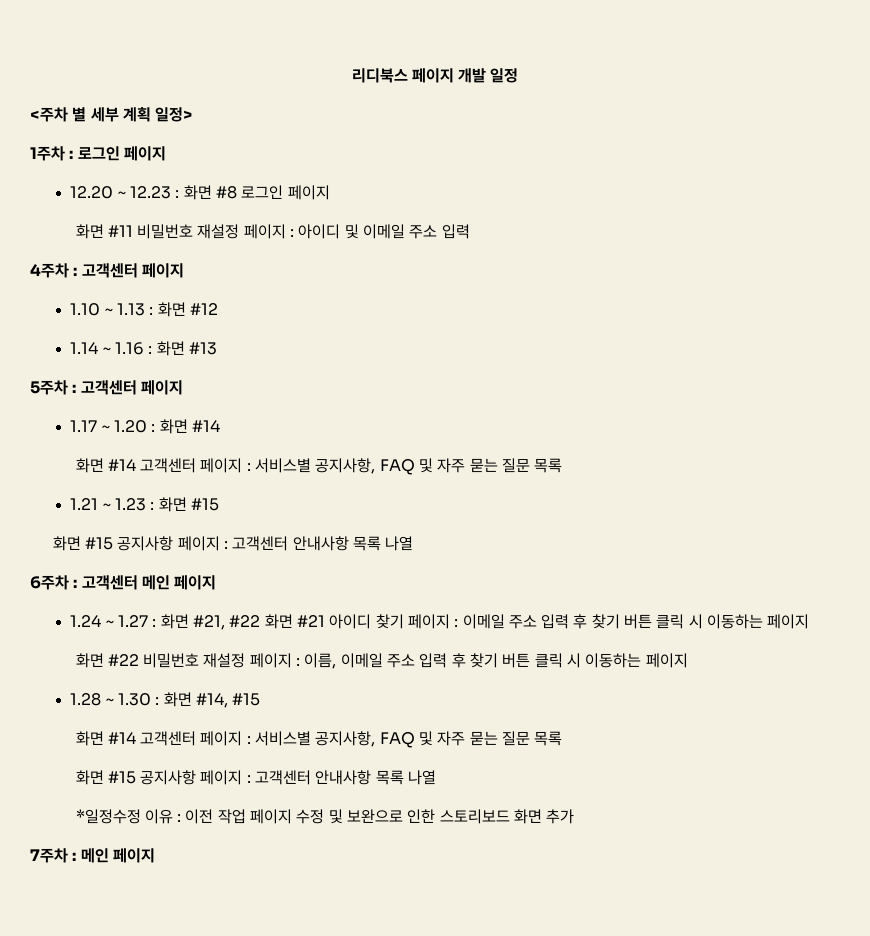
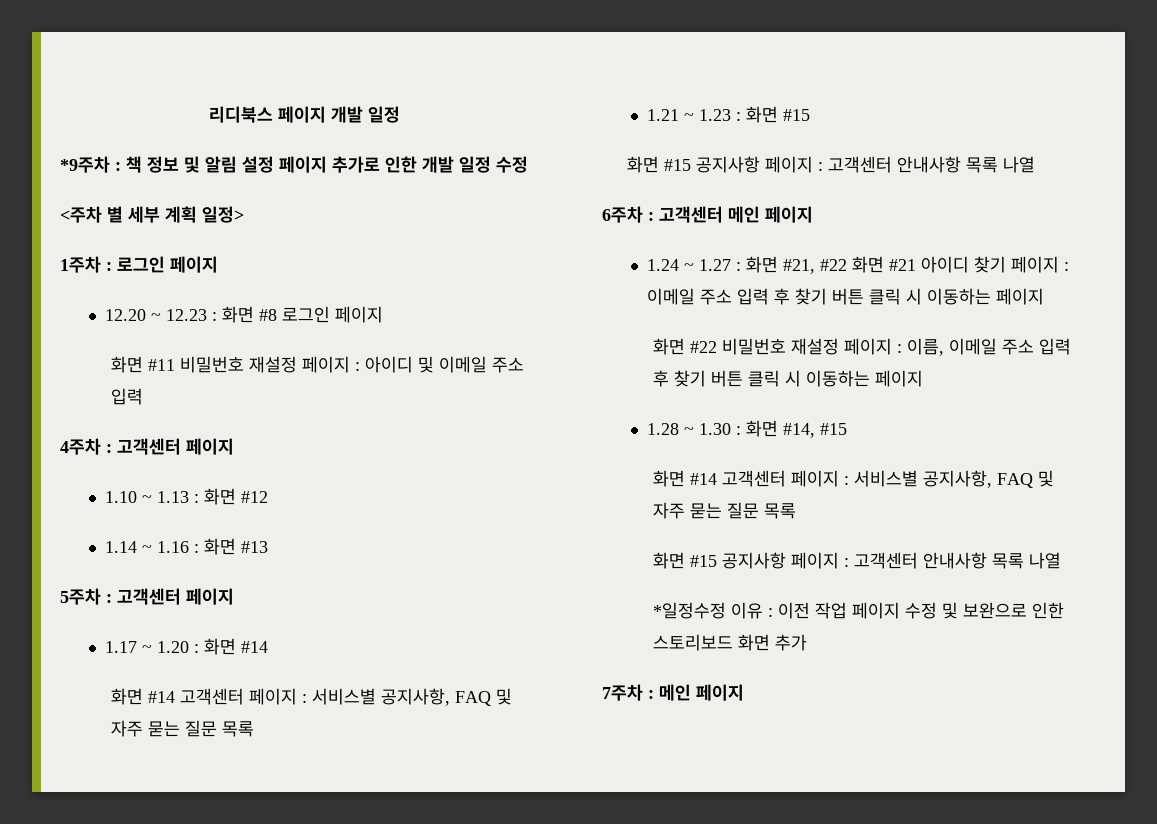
(519, 75) none -> [60,156,528,173] // *9주차 : 책 정보 및 알림 설정 페이지 추가로 인한 개발 일정 수정

